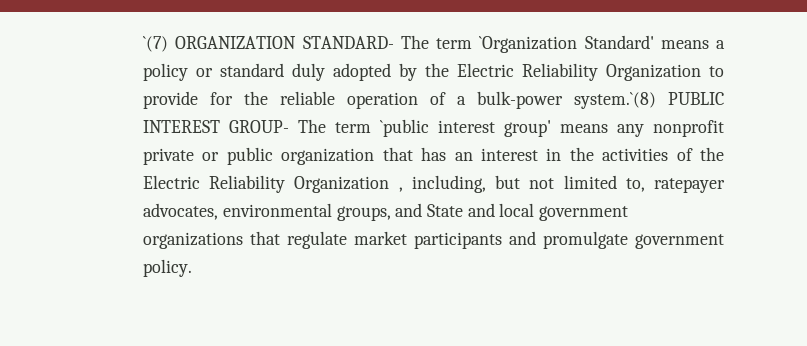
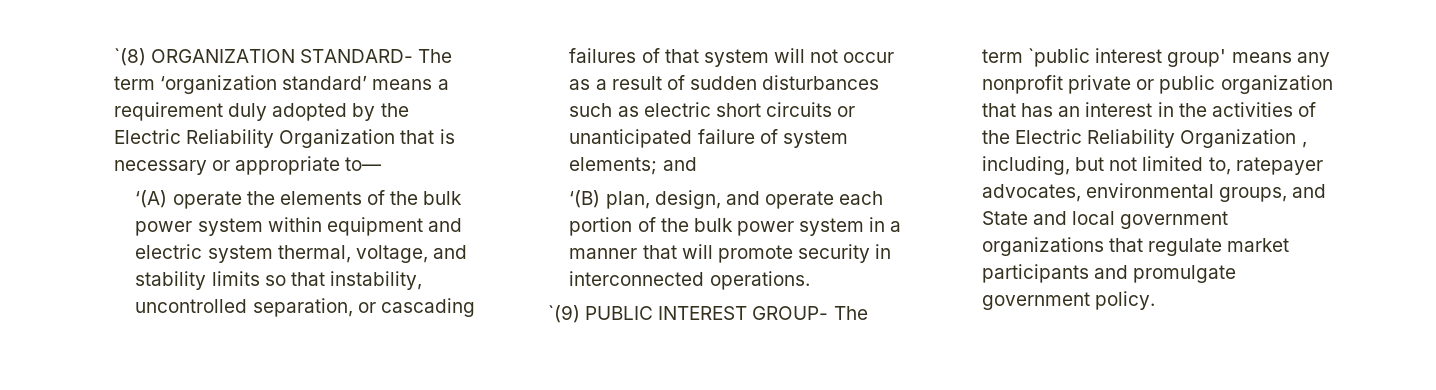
[143,36,169,52] `(7) -> [113,48,146,66] `(8)
[479,35,725,53] [143,63,285,81] `Organization Standard' means a policy or standard -> [160,75,449,94] [113,102,223,121] ‘organization standard’ means a requirement
[709,66,724,77] [143,91,657,109] to provide for the reliable operation of a bulk-power system.`(8) -> [400,129,455,144] [113,156,382,175] [135,190,463,209] [135,217,462,236] [135,244,467,263] [135,271,422,290] [135,298,475,317] [569,48,895,67] [569,75,880,90] [569,102,856,117] [569,129,848,148] [569,157,697,175] [569,190,884,209] [569,217,902,236] [569,244,892,263] [569,271,810,290] [547,305,580,323] that is necessary or appropriate to— // ‘(A) operate the elements of the bulk power system within equipment and electric system thermal, voltage, and stability limits so that instability, uncontrolled separation, or cascading failures of that system will not occur as a result of sudden disturbances such as electric short circuits or unanticipated failure of system elements; and // ‘(B) plan, design, and operate each portion of the bulk power system in a manner that will promote security in interconnected operations. // `(9)

